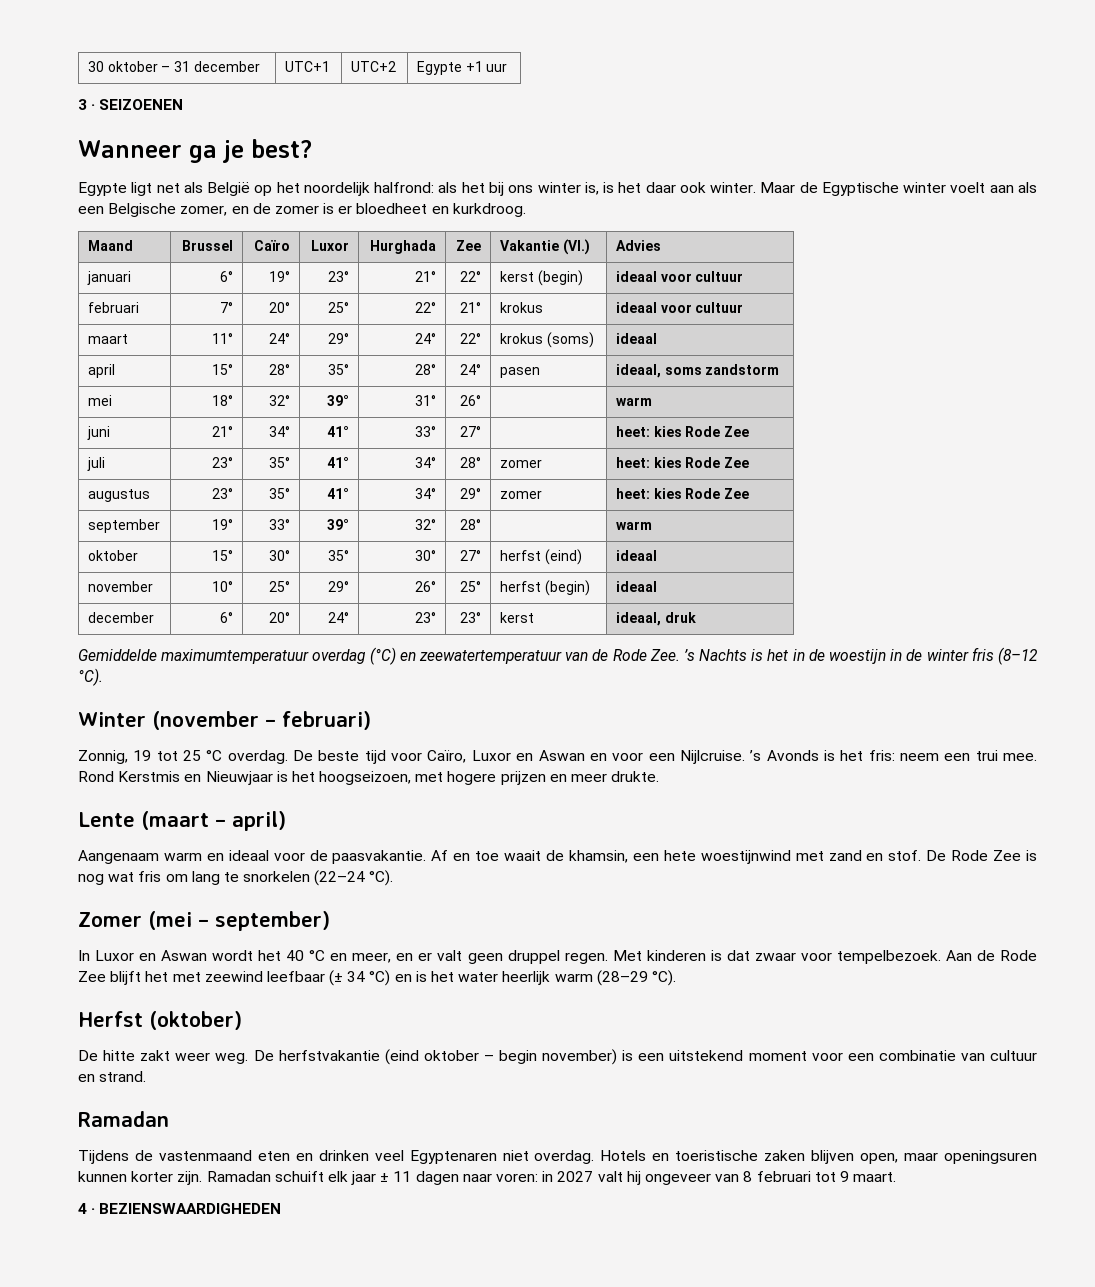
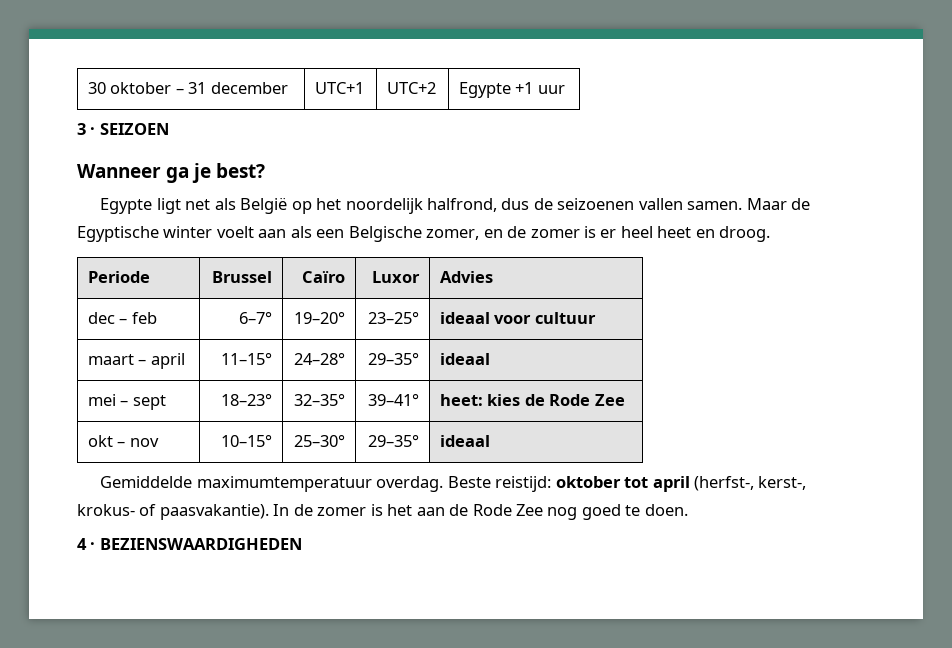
[99,99,184,110] SEIZOENEN -> [99,123,169,135] SEIZOEN
[374,182,757,196] halfrond: als het bij ons winter is, is het daar ook winter. -> [426,198,743,212] halfrond, dus de seizoenen vallen samen.
[356,203,526,217] [87,240,133,251] [182,240,234,251] [254,240,291,251] [311,240,350,251] [370,240,437,254] [456,240,482,251] [499,239,590,255] [615,240,661,251] [86,271,131,285] [220,271,234,282] [269,271,291,282] [328,271,350,282] [415,271,437,282] [460,271,482,282] [499,270,583,286] [615,271,744,282] [87,302,139,313] [220,302,234,313] [269,302,291,313] [328,302,350,313] [415,302,437,313] [460,302,482,313] [499,302,543,313] [615,302,744,313] [87,334,128,344] [212,333,234,344] [269,333,291,344] [328,333,350,344] [415,333,437,344] [460,333,482,344] [499,332,594,348] [615,333,657,344] [87,364,115,378] [212,364,234,375] [269,364,291,375] [328,364,350,375] [415,364,437,375] [460,364,482,375] [499,367,540,378] [615,364,780,378] [87,395,112,406] [212,395,234,406] [269,395,291,406] [327,395,350,406] [415,395,437,406] [460,395,482,406] [615,397,652,406] [86,426,110,440] [212,426,234,437] [269,426,291,437] [327,426,350,437] [415,426,437,437] [460,426,482,437] [615,426,750,437] [86,457,105,471] [212,457,234,468] [269,457,291,468] [327,457,350,468] [415,457,437,468] [460,457,482,468] [499,459,542,468] [615,457,750,468] [87,489,150,502] [212,488,234,499] [269,488,291,499] [327,488,350,499] [415,488,437,499] [460,488,482,499] [499,490,542,499] [615,488,750,499] [87,519,160,533] [212,519,234,530] [269,519,291,530] [327,519,350,530] [415,519,437,530] [460,519,482,530] [615,521,652,530] [87,550,138,561] [212,550,234,561] [269,550,291,561] [328,550,350,561] [415,550,437,561] [460,550,482,561] [499,549,582,565] [615,550,657,561] [87,581,153,592] [212,581,234,592] [269,581,291,592] [328,581,350,592] [415,581,437,592] [460,581,482,592] [499,580,590,596] [615,581,657,592] [87,612,154,623] [220,612,234,623] [269,612,291,623] [328,612,350,623] [415,612,437,623] [460,612,482,623] [499,612,534,623] [615,612,696,626] [78,647,1038,665] [78,668,103,686] [78,711,371,730] [78,750,1037,764] [78,771,660,785] [78,811,286,831] [78,850,1037,864] [78,870,394,886] [78,911,330,931] [78,950,1037,964] [78,970,676,986] [78,1011,242,1030] [78,1049,1038,1065] [78,1071,147,1082] [78,1111,169,1127] [78,1150,1038,1164] [78,1171,897,1185] bloedheet en kurkdroog. // Maand | Brussel | Caïro | Luxor | Hurghada | Zee | Vakantie (Vl.) | Advies // januari | 6° | 19° | 23° | 21° | 22° | kerst (begin) | ideaal voor cultuur // februari | 7° | 20° | 25° | 22° | 21° | krokus | ideaal voor cultuur // maart | 11° | 24° | 29° | 24° | 22° | krokus (soms) | ideaal // april | 15° | 28° | 35° | 28° | 24° | pasen | ideaal, soms zandstorm // mei | 18° | 32° | 39° | 31° | 26° | | warm // juni | 21° | 34° | 41° | 33° | 27° | | heet: kies Rode Zee // juli | 23° | 35° | 41° | 34° | 28° | zomer | heet: kies Rode Zee // augustus | 23° | 35° | 41° | 34° | 29° | zomer | heet: kies Rode Zee // september | 19° | 33° | 39° | 32° | 28° | | warm // oktober | 15° | 30° | 35° | 30° | 27° | herfst (eind) | ideaal // november | 10° | 25° | 29° | 26° | 25° | herfst (begin) | ideaal // december | 6° | 20° | 24° | 23° | 23° | kerst | ideaal, druk // Gemiddelde maximumtemperatuur overdag (°C) en zeewatertemperatuur van de Rode Zee. ’s Nachts is het in de woestijn in de winter fris (8–12 °C). // Winter (november – februari) // Zonnig, 19 tot 25 °C overdag. De beste tijd voor Caïro, Luxor en Aswan en voor een Nijlcruise. ’s Avonds is het fris: neem een trui mee. Rond Kerstmis en Nieuwjaar is het hoogseizoen, met hogere prijzen en meer drukte. // Lente (maart – april) // Aangenaam warm en ideaal voor de paasvakantie. Af en toe waait de khamsin, een hete woestijnwind met zand en stof. De Rode Zee is nog wat fris om lang te snorkelen (22–24 °C). // Zomer (mei – september) // In Luxor en Aswan wordt het 40 °C en meer, en er valt geen druppel regen. Met kinderen is dat zwaar voor tempelbezoek. Aan de Rode Zee blijft het met zeewind leefbaar (± 34 °C) en is het water heerlijk warm (28–29 °C). // Herfst (oktober) // De hitte zakt weer weg. De herfstvakantie (eind oktober – begin november) is een uitstekend moment voor een combinatie van cultuur en strand. // Ramadan // Tijdens de vastenmaand eten en drinken veel Egyptenaren niet overdag. Hotels en toeristische zaken blijven open, maar openingsuren kunnen korter zijn. Ramadan schuift elk jaar ± 11 dagen naar voren: in 2027 valt hij ongeveer van 8 februari tot 9 maart. -> [620,226,771,242] [87,271,150,283] [212,271,273,283] [302,271,346,283] [372,271,421,283] [439,271,493,283] [87,312,157,324] [239,311,273,324] [294,311,346,324] [368,311,420,324] [439,312,596,324] [87,353,185,369] [221,352,273,365] [294,352,346,365] [368,352,420,365] [439,353,490,365] [87,394,166,410] [221,393,273,406] [294,393,346,406] [368,393,420,406] [439,394,625,406] [87,435,159,447] [221,434,273,447] [294,434,346,447] [368,434,420,447] [439,435,490,447] [100,476,807,492] [77,504,688,520] heel heet en droog. // Periode | Brussel | Caïro | Luxor | Advies // dec – feb | 6–7° | 19–20° | 23–25° | ideaal voor cultuur // maart – april | 11–15° | 24–28° | 29–35° | ideaal // mei – sept | 18–23° | 32–35° | 39–41° | heet: kies de Rode Zee // okt – nov | 10–15° | 25–30° | 29–35° | ideaal // Gemiddelde maximumtemperatuur overdag. Beste reistijd: oktober tot april (herfst-, kerst-, krokus- of paasvakantie). In de zomer is het aan de Rode Zee nog goed te doen.

